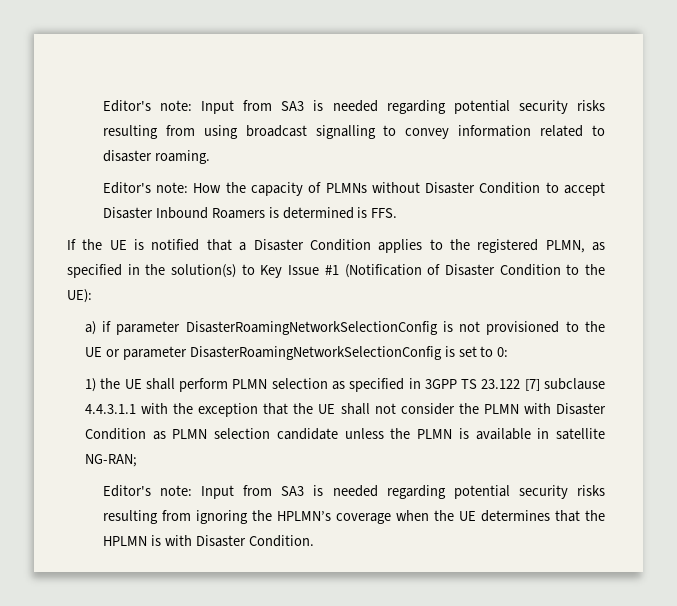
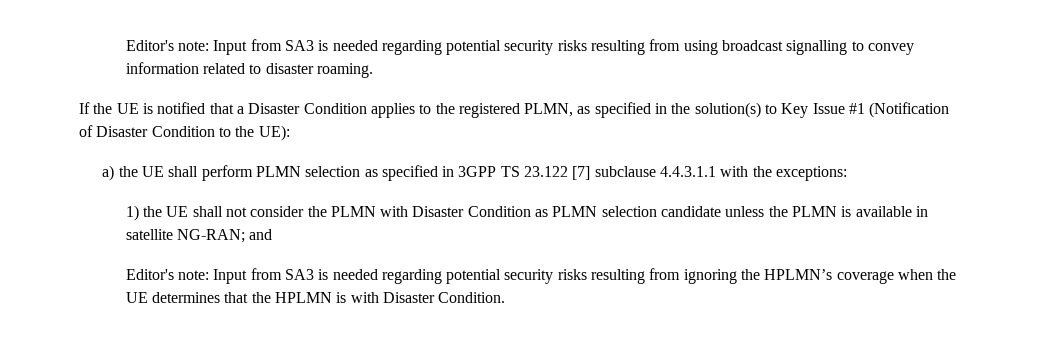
[102,182,605,196] [102,207,398,219] // Editor's note: How the capacity of PLMNs without Disaster Condition to accept Disaster Inbound Roamers is determined is FFS. -> (373, 70) none
[102,321,606,335] [84,346,509,360] [84,378,96,392] if parameter DisasterRoamingNetworkSelectionConfig is not provisioned to the UE or parameter DisasterRoamingNetworkSelectionConfig is set to 0: // 1) -> (115, 173) none
[198,403,289,417] exception that -> [776,166,848,181] [125,205,139,221] exceptions: // 1)
(137, 460) none -> [249,229,273,240] and

